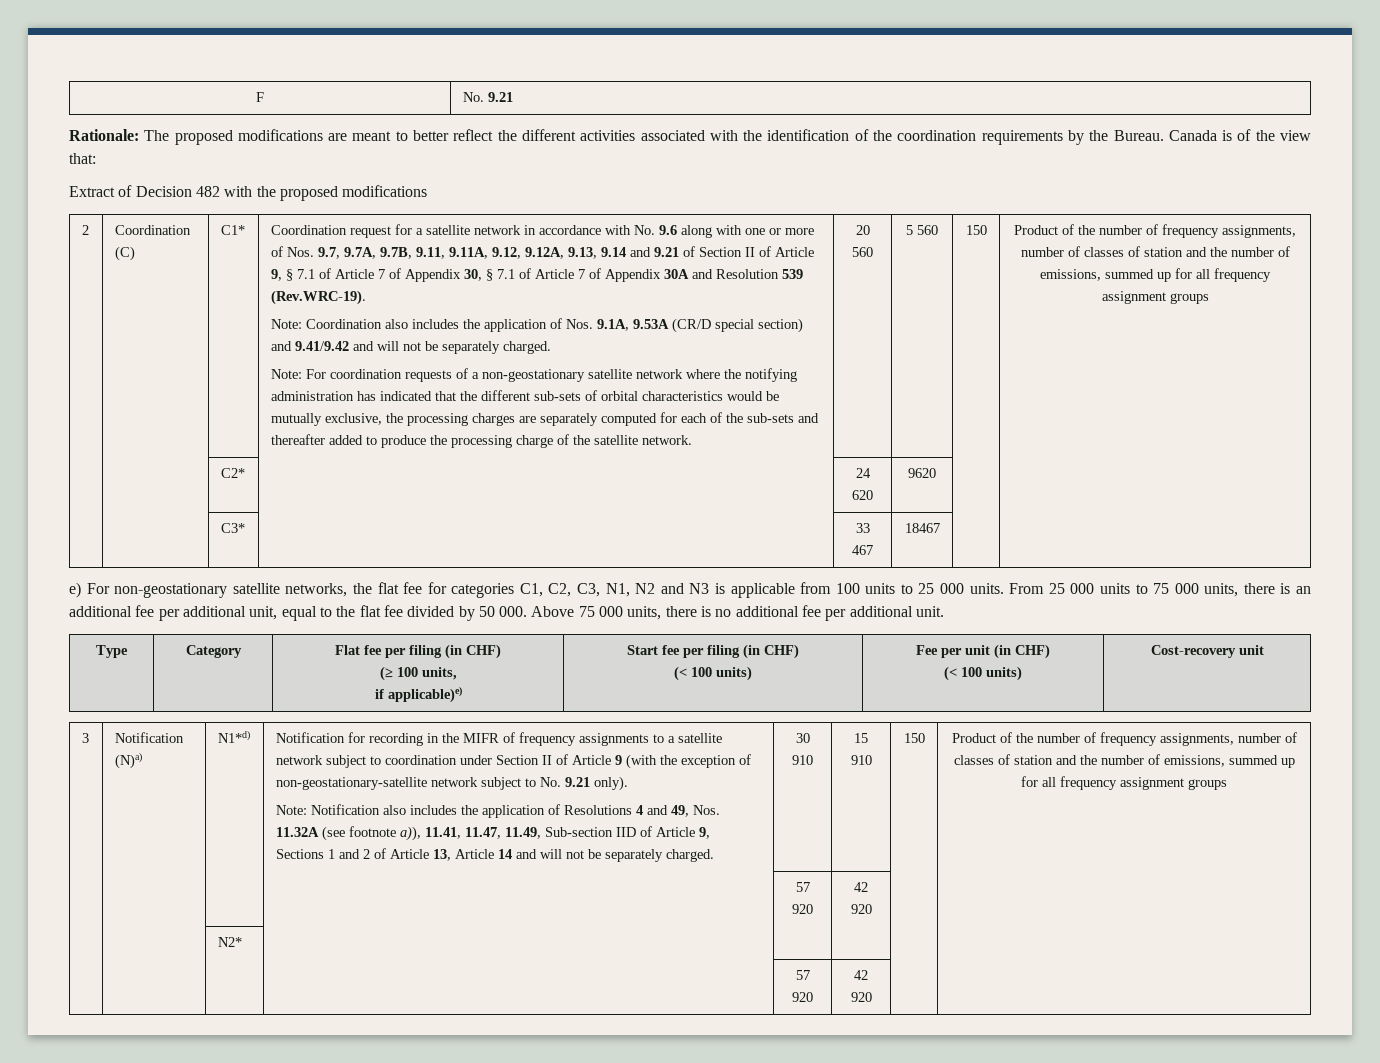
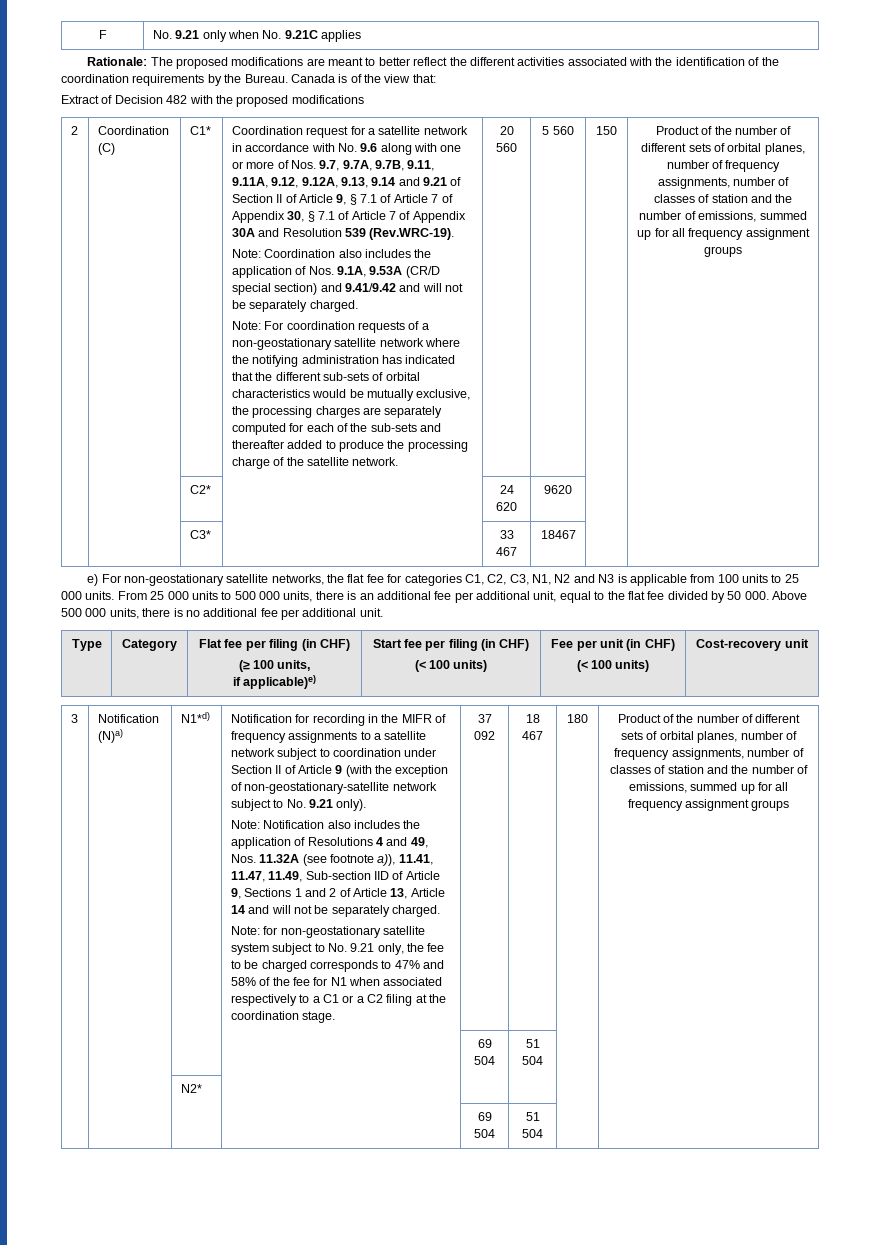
(513, 97) none -> [202,30,362,42] only when No. 9.21C applies
(1158, 229) none -> [641,143,805,155] [666,160,723,169] different sets of orbital planes, number of
[1153,583,1170,594] 75 -> [234,591,256,600] 500
[578,606,595,617] 75 -> [61,608,82,617] 500
[795,733,810,743] [792,755,813,765] [854,733,868,743] [850,755,872,765] [903,733,925,743] [951,732,1096,743] | 30 910 | 15 910 | 150 | Product of the number of -> [230,926,425,938] [230,943,445,955] [230,960,445,972] [230,977,443,986] [230,994,447,1006] [230,1011,336,1023] [477,714,492,723] [474,731,495,740] [525,714,540,723] [522,731,543,740] [567,714,588,723] [617,714,801,723] [621,731,797,743] // Note: for non-geostationary satellite system subject to No. 9.21 only, the fee to be charged corresponds to 47% and 58% of the fee for N1 when associated respectively to a C1 or a C2 filing at the coordination stage. | 37 092 | 18 467 | 180 | Product of the number of different sets of orbital planes, number of
[795,882,810,892] [792,904,813,914] [854,882,868,892] [850,904,872,914] [217,937,242,947] [795,970,810,980] [792,992,813,1002] [854,970,868,980] [850,992,872,1002] 57 920 | 42 920 | | // | | N2* | | | | | // | | | | 57 920 | 42 920 -> [477,1039,492,1048] [474,1056,495,1065] [525,1039,540,1048] [522,1056,543,1065] [180,1084,202,1093] [477,1112,492,1121] [474,1129,495,1138] [525,1112,540,1121] [522,1129,543,1138] 69 504 | 51 504 | | // | | N2* | | | | | // | | | | 69 504 | 51 504

